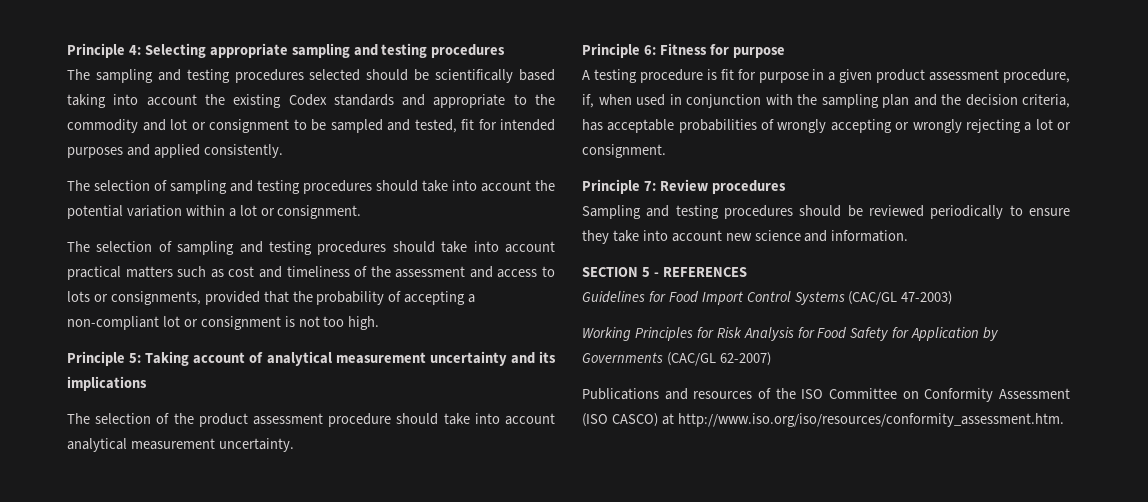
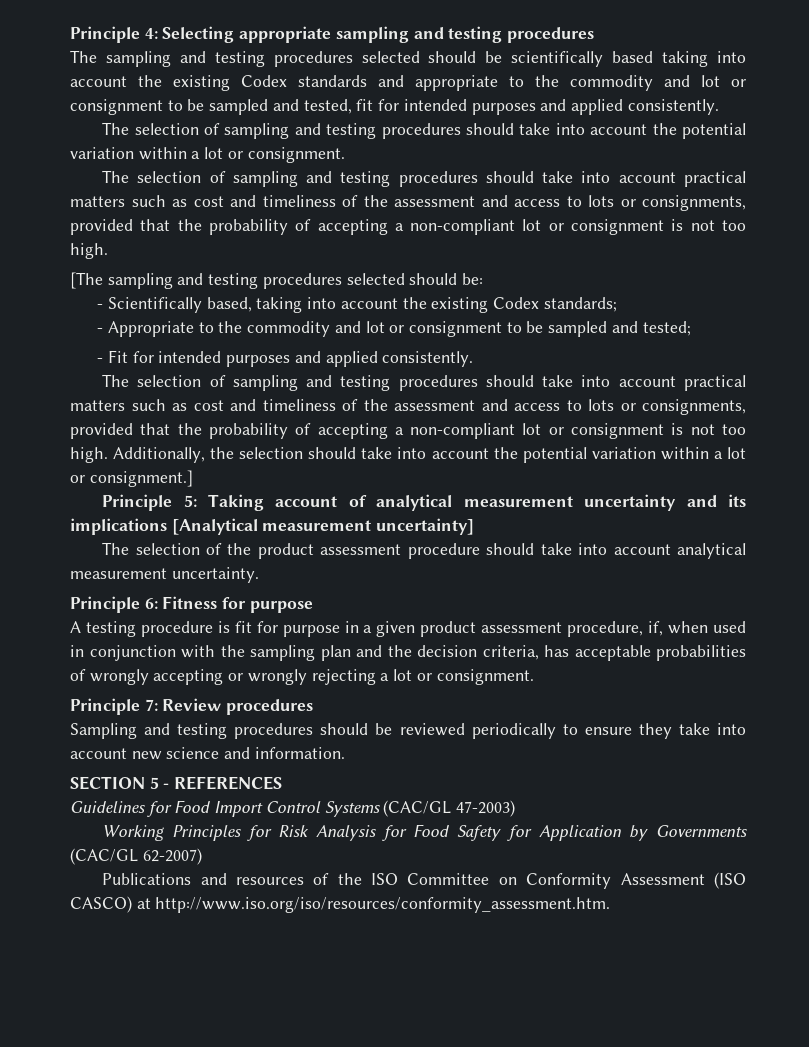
(380, 323) none -> [70,272,484,289] [97,297,617,313] [97,321,691,337] [97,350,474,367] [102,374,746,391] [70,399,746,415] [70,423,746,439] [70,447,747,463] [70,470,193,487] // [The sampling and testing procedures selected should be: // - Scientifically based, taking into account the existing Codex standards; // - Appropriate to the commodity and lot or consignment to be sampled and tested; // - Fit for intended purposes and applied consistently. // The selection of sampling and testing procedures should take into account practical matters such as cost and timeliness of the assessment and access to lots or consignments, provided that the probability of accepting a non-compliant lot or consignment is not too high. Additionally, the selection should take into account the potential variation within a lot or consignment.]
(147, 383) none -> [171,518,475,535] [Analytical measurement uncertainty]

